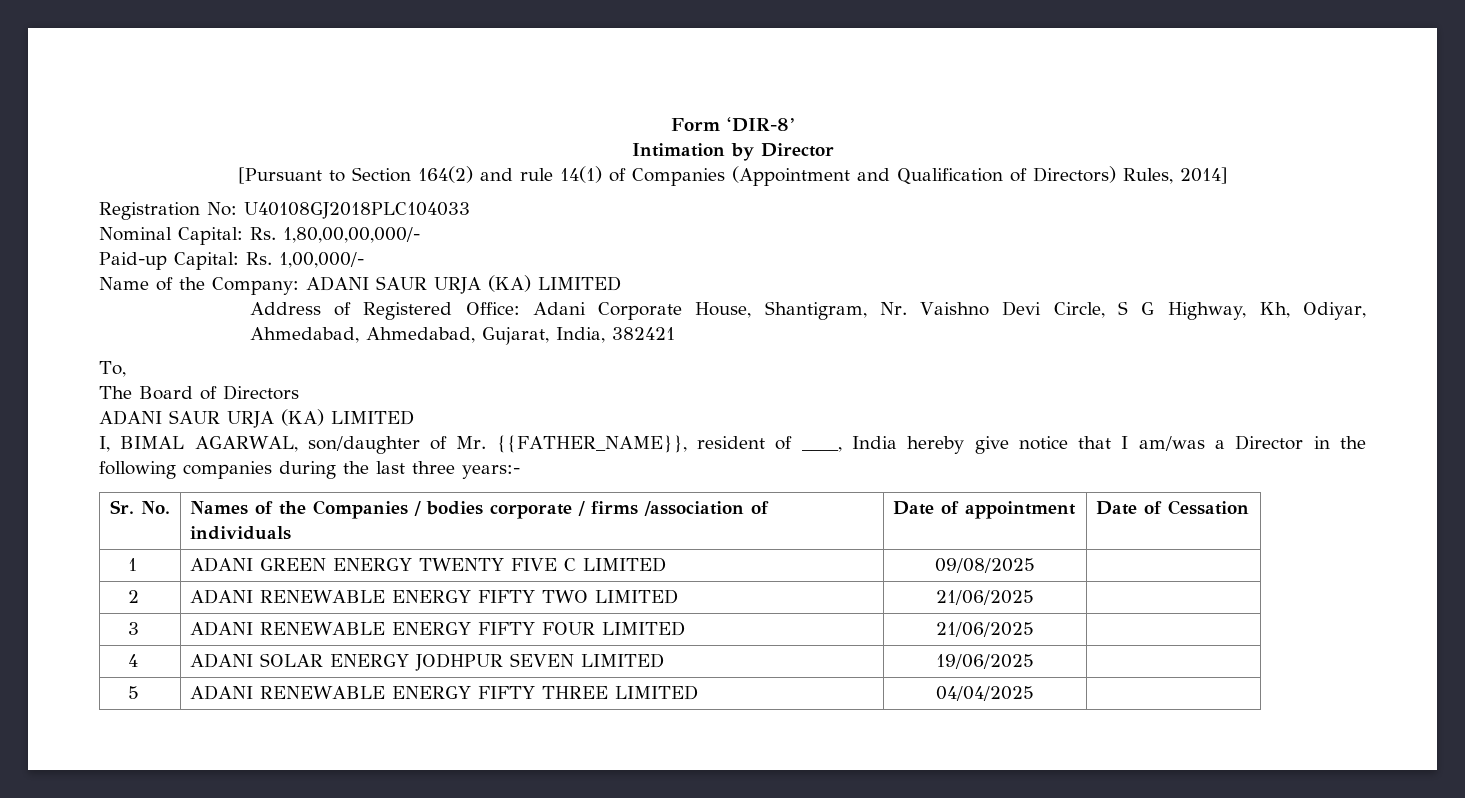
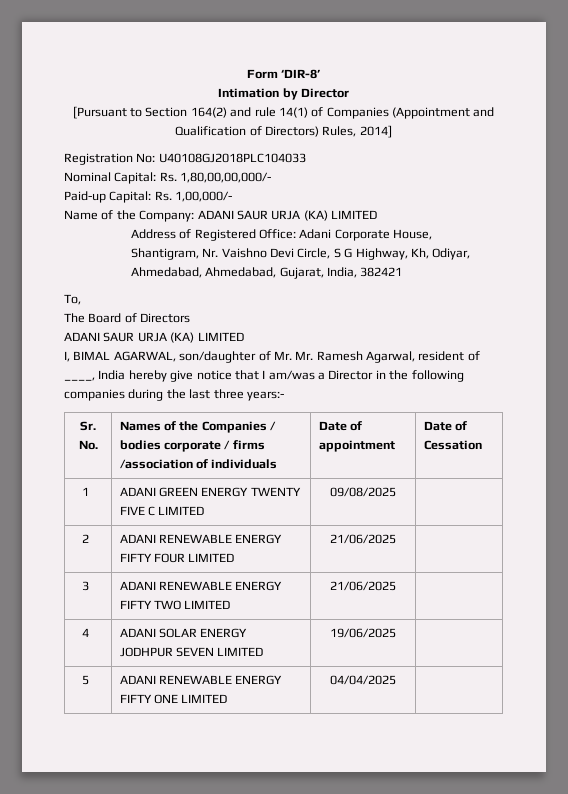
[496,435,687,453] {{FATHER_NAME}}, -> [295,351,415,363] Mr. Ramesh Agarwal,
[542,590,589,603] TWO -> [153,553,185,563] FOUR
[542,622,596,635] FOUR -> [153,600,181,610] TWO
[542,686,609,699] THREE -> [153,694,178,704] ONE

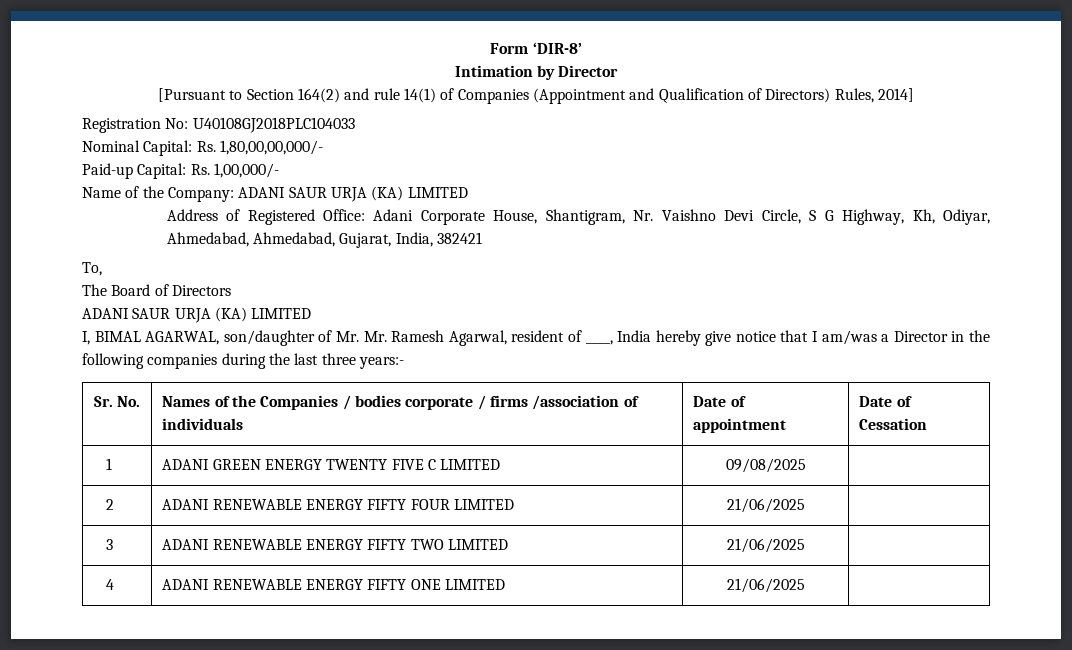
[119,628,248,638] [119,647,264,657] [329,628,396,638] [81,675,89,685] | ADANI SOLAR ENERGY JODHPUR SEVEN LIMITED | 19/06/2025 | // 5 -> (115, 584) none
[329,675,396,685] 04/04/2025 -> [726,578,805,593] 21/06/2025

